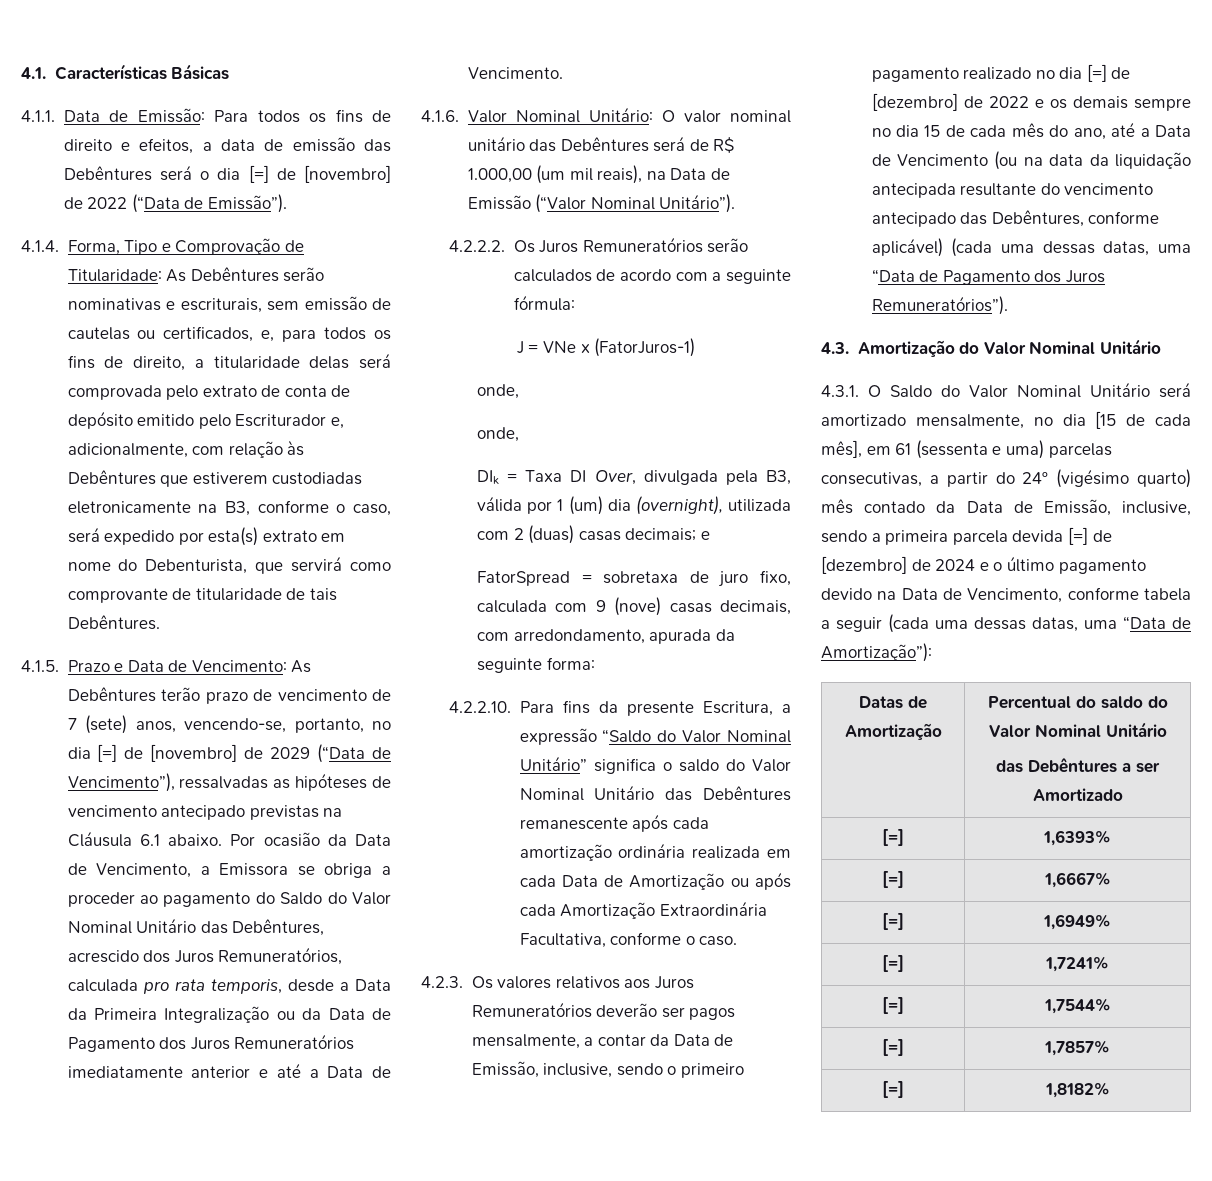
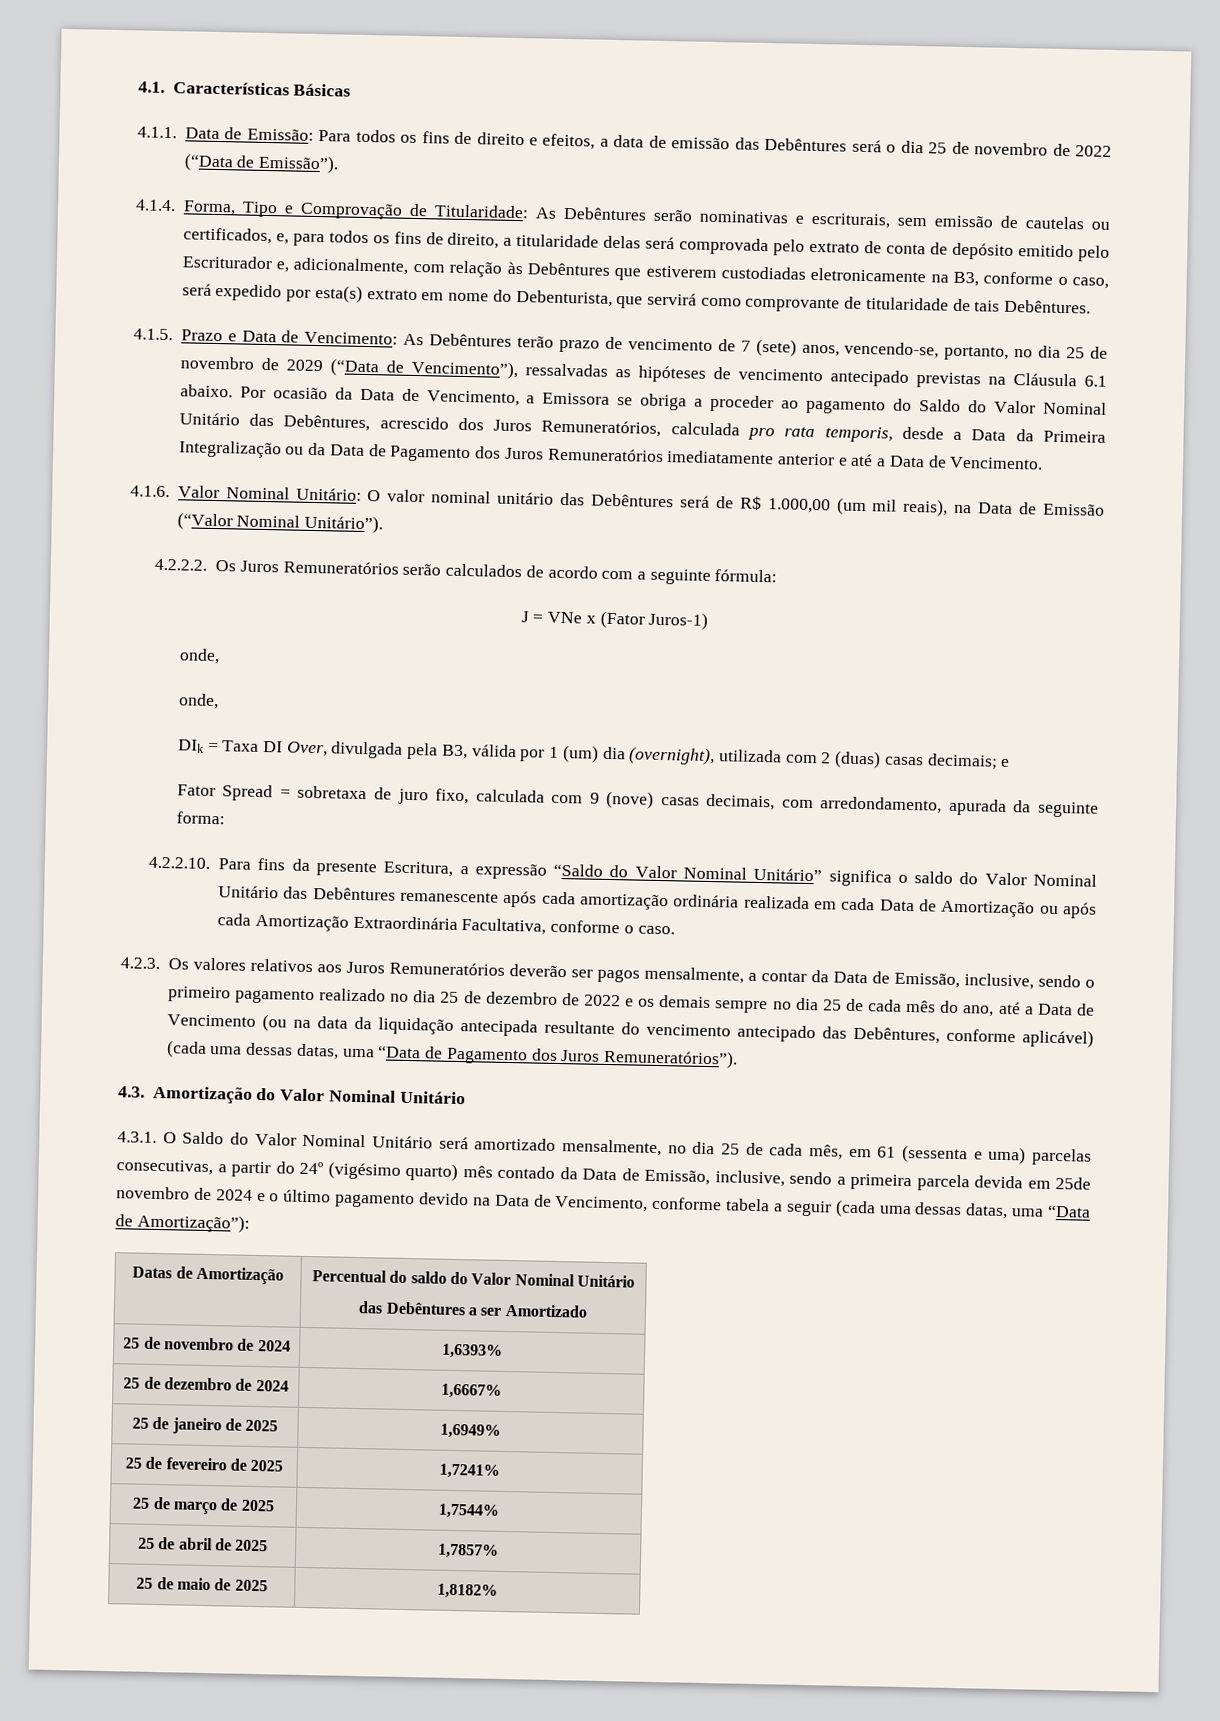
[248,165,391,183] [=] de [novembro] -> [928,141,1049,156] 25 de novembro
[97,744,238,762] [=] de [novembro] -> [1066,346,1109,359] [179,356,255,370] 25 de novembro
[594,338,696,357] (FatorJuros-1) -> [599,610,709,630] (Fator Juros-1)
[477,571,571,586] FatorSpread -> [176,784,274,802] Fator Spread
[1086,64,1131,82] [871,93,958,111] [=] de [dezembro] -> [440,991,558,1005] 25 de dezembro
[924,125,941,137] 15 -> [822,999,842,1011] 25
[1095,411,1191,429] [821,440,862,458] [15 de cada mês], -> [720,1142,843,1160] 25 de cada mês,
[1067,527,1112,545] [821,556,907,574] [=] de [dezembro] -> [1027,1177,1091,1190] [116,1186,190,1200] em 25de novembro
[882,829,904,846] [1043,830,1111,846] [882,871,904,888] [1043,872,1111,888] [882,913,904,930] [1043,914,1111,930] [882,955,904,972] [1045,956,1109,972] [882,997,904,1014] [1043,998,1111,1014] [882,1039,904,1056] [1044,1040,1110,1056] [882,1081,904,1098] [=] | 1,6393% // [=] | 1,6667% // [=] | 1,6949% // [=] | 1,7241% // [=] | 1,7544% // [=] | 1,7857% // [=] -> [123,1336,291,1352] [441,1343,503,1359] [123,1376,289,1392] [441,1383,502,1399] [131,1416,279,1435] [440,1423,501,1439] [124,1456,284,1472] [439,1463,500,1479] [132,1496,275,1515] [438,1503,500,1519] [137,1537,269,1552] [437,1543,499,1559] [136,1577,268,1592] 25 de novembro de 2024 | 1,6393% // 25 de dezembro de 2024 | 1,6667% // 25 de janeiro de 2025 | 1,6949% // 25 de fevereiro de 2025 | 1,7241% // 25 de março de 2025 | 1,7544% // 25 de abril de 2025 | 1,7857% // 25 de maio de 2025

